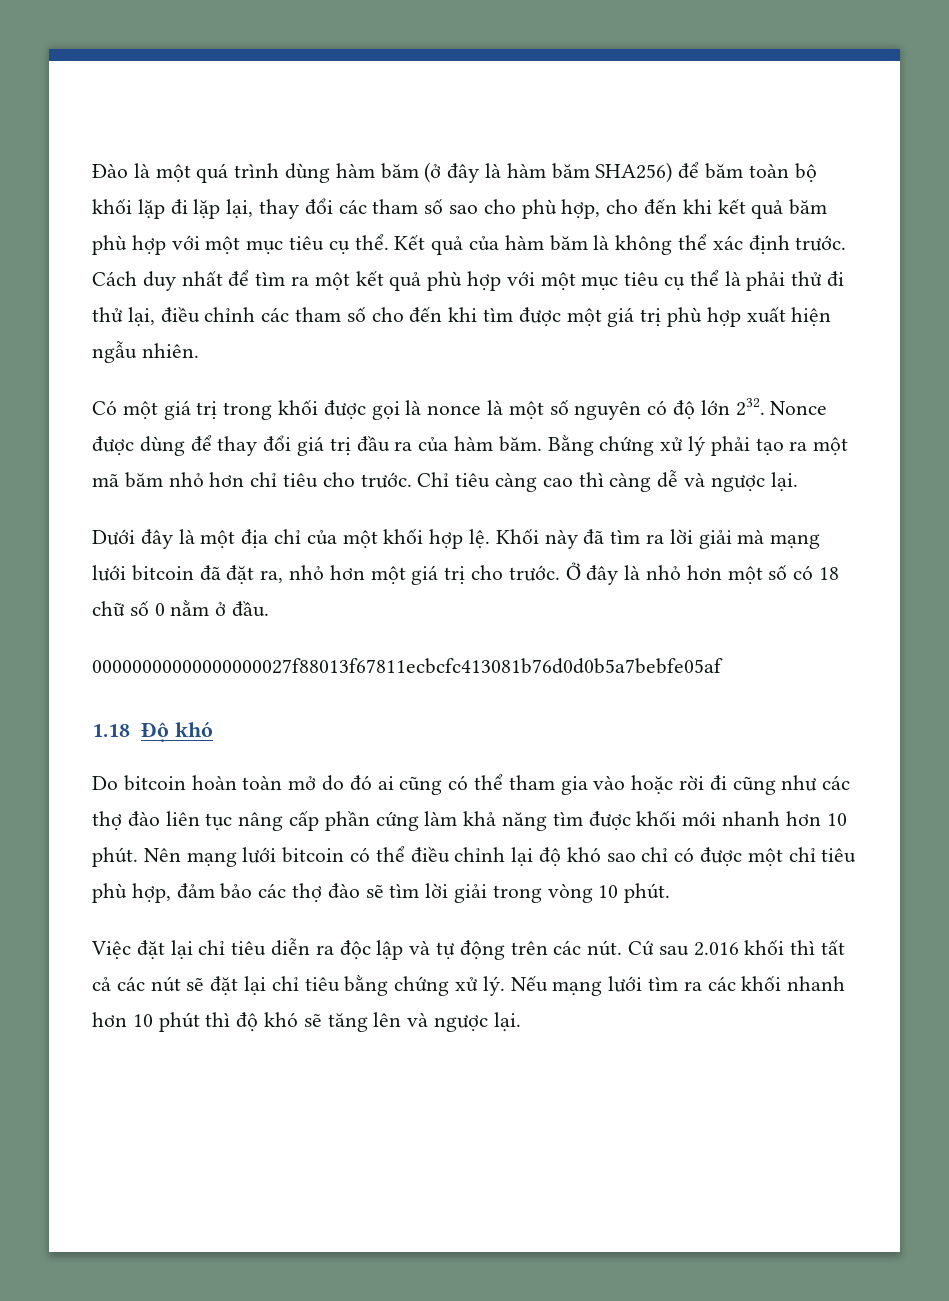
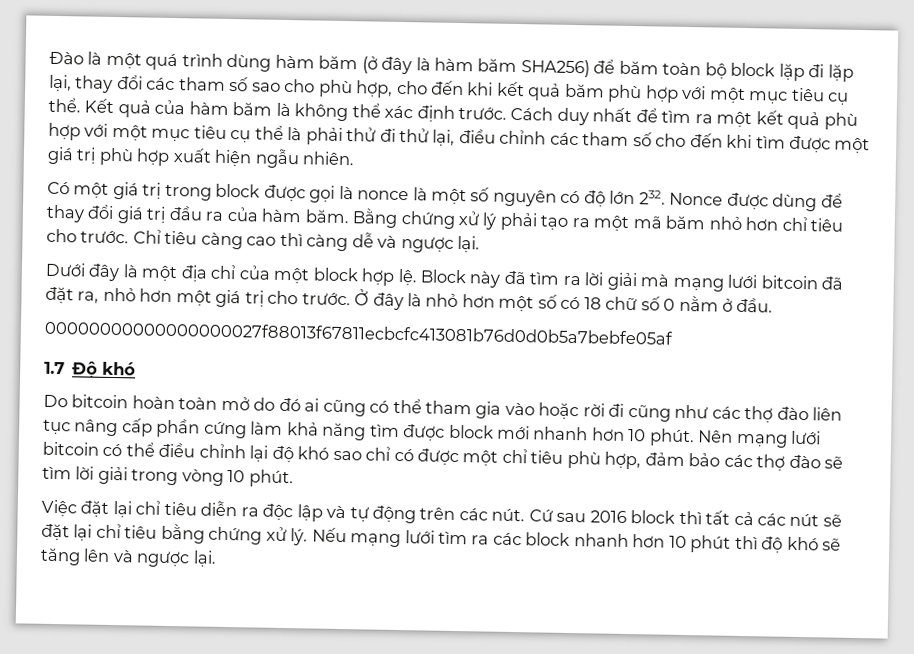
[92,199,132,214] khối -> [730,62,776,77] block
[278,400,319,415] khối -> [215,183,261,198] block
[383,529,424,544] khối -> [312,267,359,282] block
[495,529,539,544] Khối -> [420,269,467,284] Block
[92,724,130,737] 1.18 -> [44,361,65,375] 1.7
[636,811,677,826] khối -> [448,424,494,439] block
[693,940,785,956] 2.016 khối -> [589,510,676,524] 2016 block
[741,976,782,991] khối -> [525,532,571,547] block

